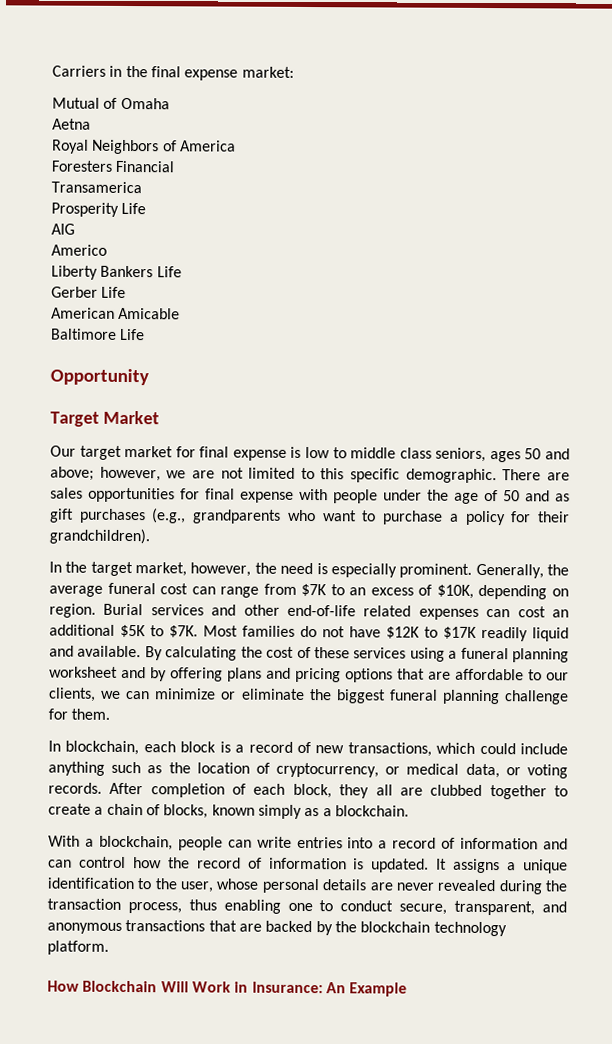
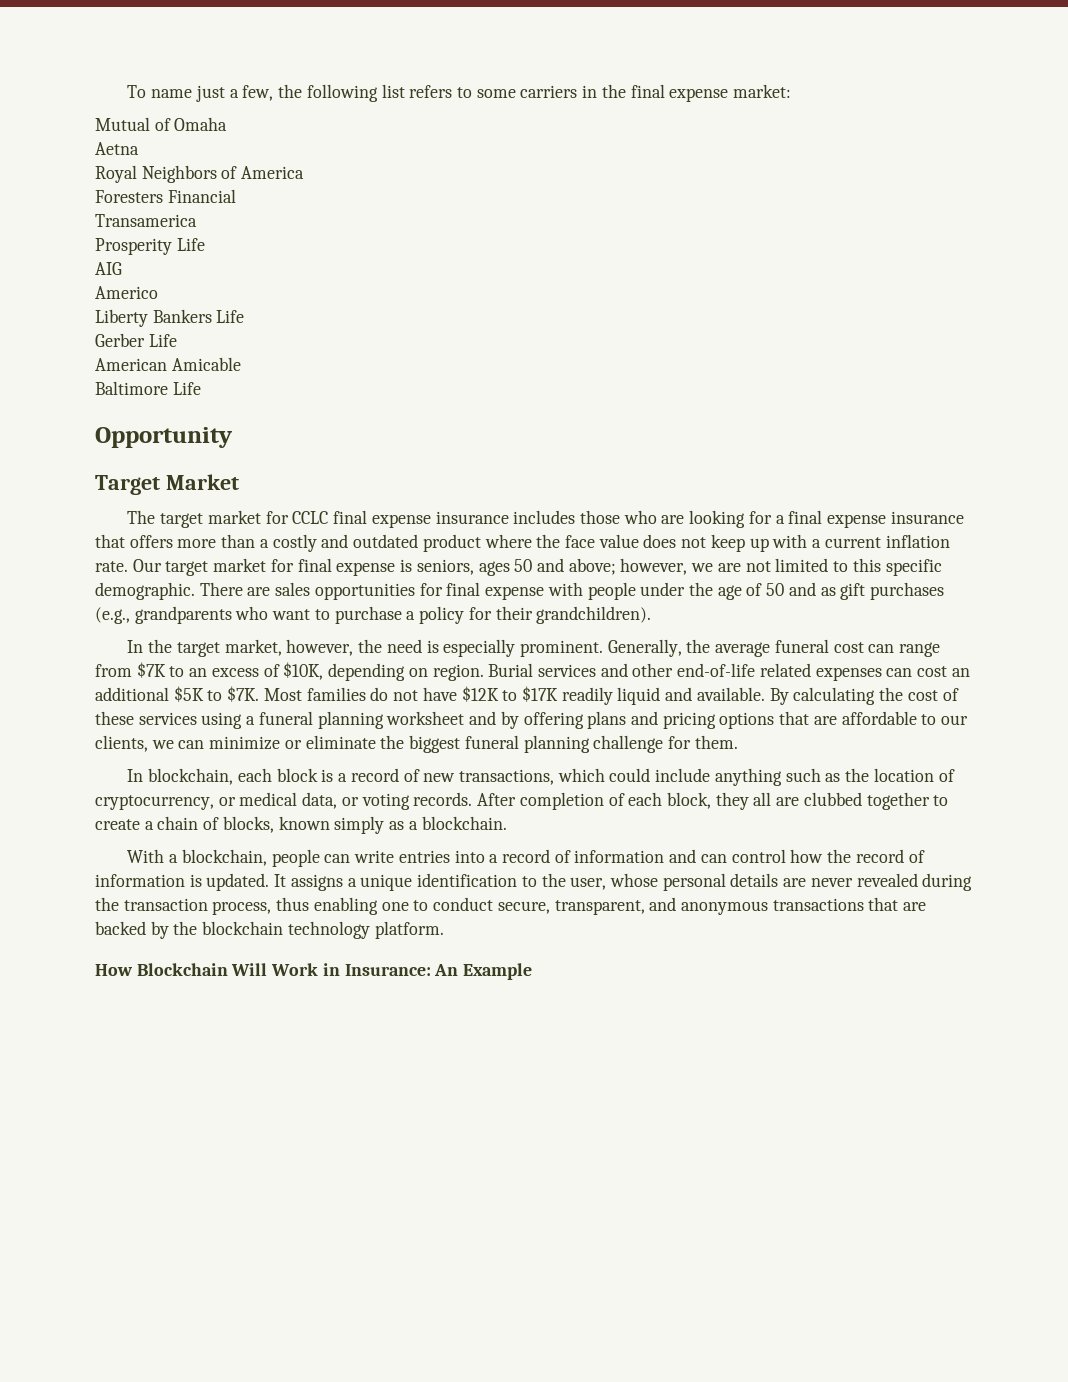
[52,65,106,77] Carriers -> [127,84,578,102] To name just a few, the following list refers to some carriers
(159, 417) none -> [127,510,964,528] [95,534,950,552] [95,561,128,572] The target market for CCLC final expense insurance includes those who are looking for a final expense insurance that offers more than a costly and outdated product where the face value does not keep up with a current inflation rate.
[305,446,432,459] low to middle class -> (413, 565) none

